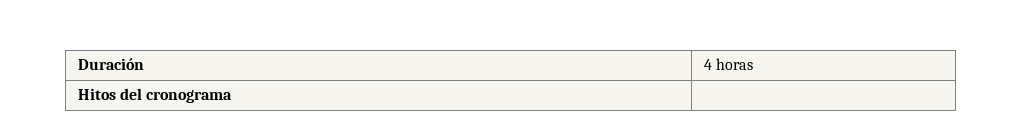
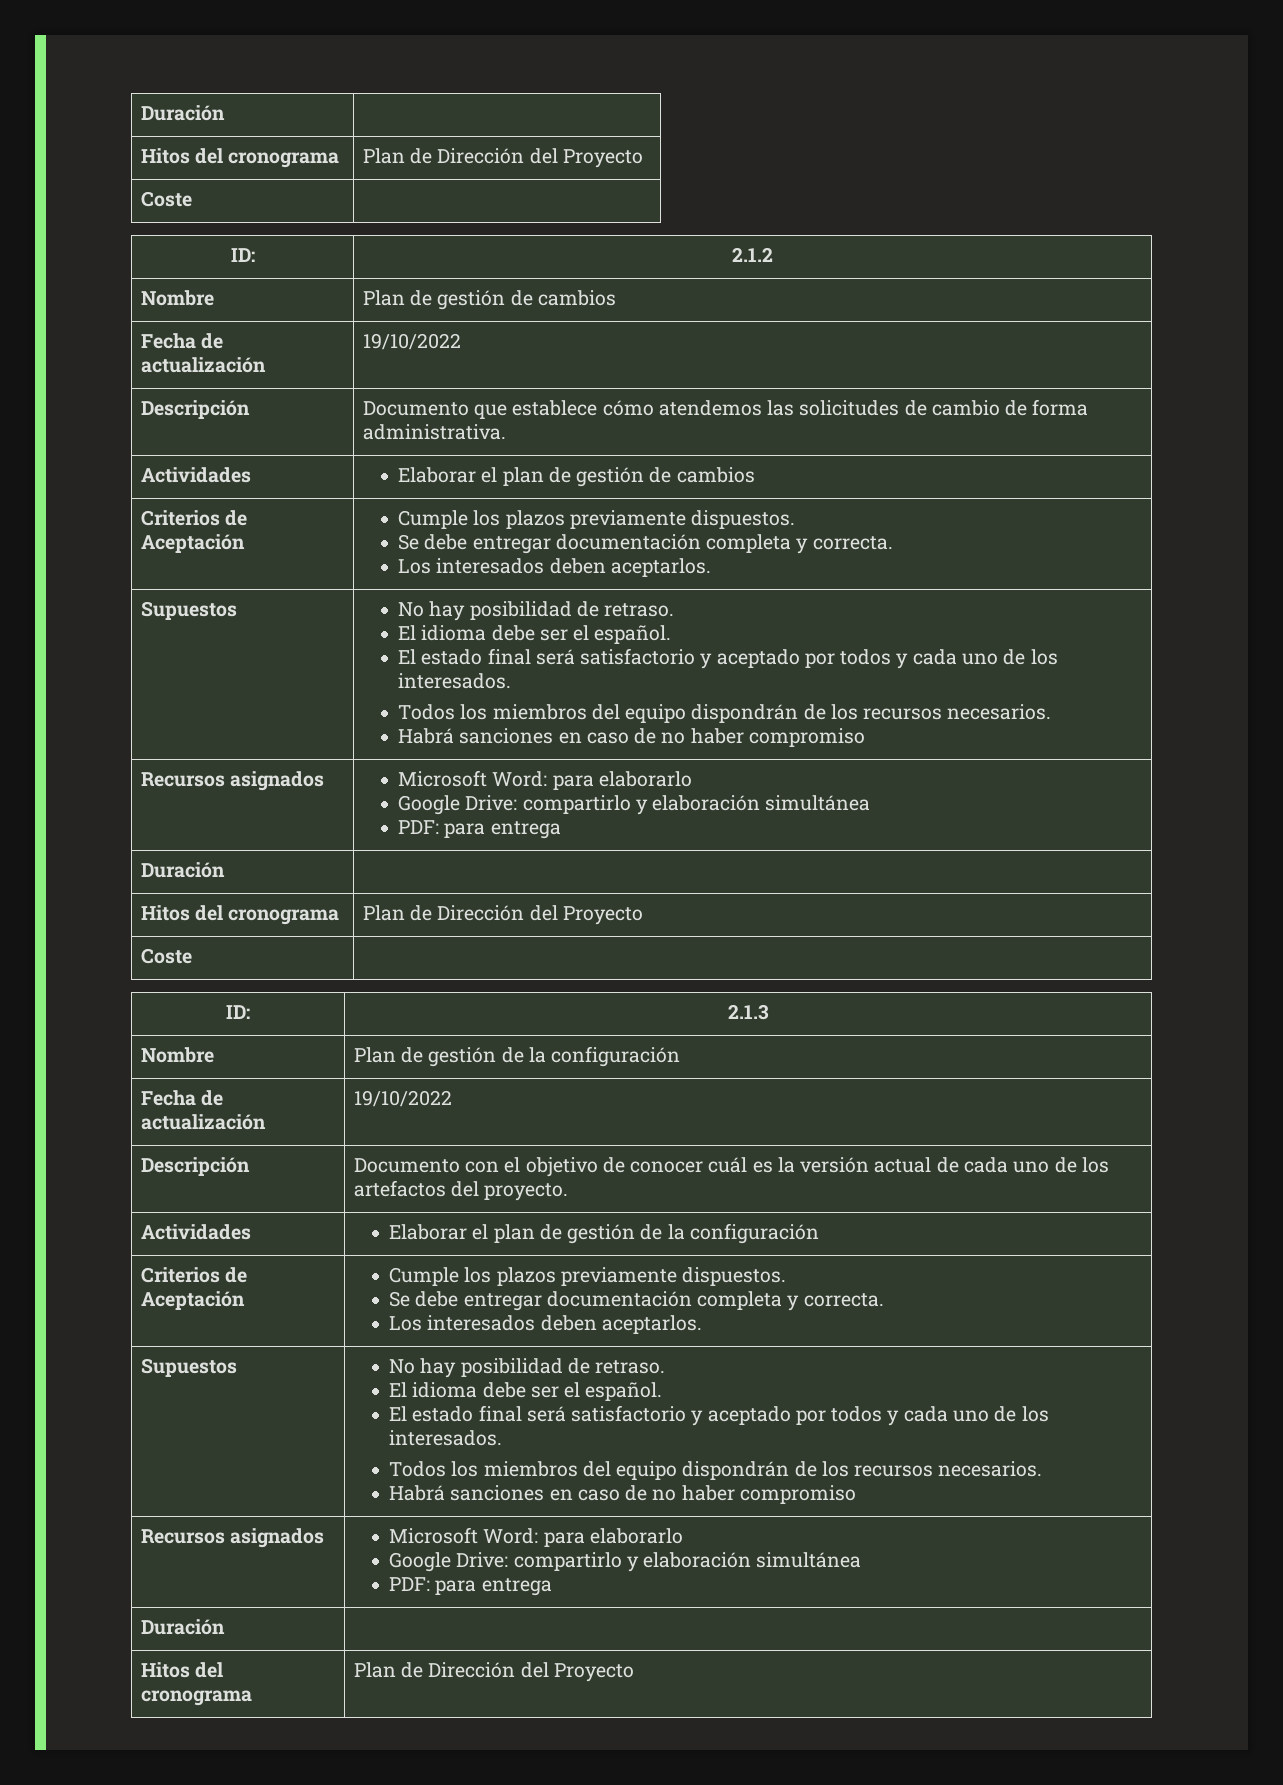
[77,58,144,70] [703,58,753,70] [77,88,233,103] Duración | 4 horas // Hitos del cronograma | -> [140,105,225,121] [140,148,340,168] [362,148,643,168] [140,191,192,207] [230,248,255,262] [732,247,773,262] [140,290,214,306] [362,290,616,310] [140,333,224,349] [140,357,266,373] [362,333,461,350] [140,400,250,419] [362,399,1089,419] [362,424,506,440] [140,467,251,483] [398,467,755,487] [140,510,248,526] [140,534,245,553] [398,510,796,529] [398,534,893,554] [398,558,711,577] [140,601,237,620] [398,601,675,621] [398,625,672,644] [398,648,1058,669] [398,673,512,689] [398,704,1052,723] [398,728,865,747] [140,771,325,791] [398,770,692,790] [398,795,871,815] [398,820,561,839] [140,862,225,878] [140,905,340,925] [362,905,643,925] [140,948,192,964] [226,1005,250,1019] [727,1004,769,1020] [140,1047,214,1063] [353,1046,681,1067] [140,1090,224,1106] [140,1114,266,1130] [353,1090,452,1107] [140,1157,250,1176] [353,1157,1109,1177] [353,1180,569,1201] [140,1224,251,1240] [389,1223,819,1244] [140,1267,248,1283] [140,1291,245,1310] [389,1267,787,1286] [389,1291,884,1311] [389,1315,702,1334] [140,1358,237,1377] [389,1358,666,1378] [389,1382,663,1401] [389,1405,1049,1426] [389,1430,503,1446] [389,1461,1043,1480] [389,1485,856,1504] [140,1528,325,1548] [389,1527,683,1547] [389,1552,862,1572] [389,1577,552,1596] [140,1619,225,1635] [140,1662,224,1678] [140,1690,252,1706] [353,1662,634,1682] Duración | // Hitos del cronograma | Plan de Dirección del Proyecto // Coste | // ID: | 2.1.2 // Nombre | Plan de gestión de cambios // Fecha de actualización | 19/10/2022 // Descripción | Documento que establece cómo atendemos las solicitudes de cambio de forma administrativa. // Actividades | Elaborar el plan de gestión de cambios // Criterios de Aceptación | Cumple los plazos previamente dispuestos. // Se debe entregar documentación completa y correcta. // Los interesados deben aceptarlos. // Supuestos | No hay posibilidad de retraso. // El idioma debe ser el español. // El estado final será satisfactorio y aceptado por todos y cada uno de los interesados. // Todos los miembros del equipo dispondrán de los recursos necesarios. // Habrá sanciones en caso de no haber compromiso // Recursos asignados | Microsoft Word: para elaborarlo // Google Drive: compartirlo y elaboración simultánea // PDF: para entrega // Duración | // Hitos del cronograma | Plan de Dirección del Proyecto // Coste | // ID: | 2.1.3 // Nombre | Plan de gestión de la configuración // Fecha de actualización | 19/10/2022 // Descripción | Documento con el objetivo de conocer cuál es la versión actual de cada uno de los artefactos del proyecto. // Actividades | Elaborar el plan de gestión de la configuración // Criterios de Aceptación | Cumple los plazos previamente dispuestos. // Se debe entregar documentación completa y correcta. // Los interesados deben aceptarlos. // Supuestos | No hay posibilidad de retraso. // El idioma debe ser el español. // El estado final será satisfactorio y aceptado por todos y cada uno de los interesados. // Todos los miembros del equipo dispondrán de los recursos necesarios. // Habrá sanciones en caso de no haber compromiso // Recursos asignados | Microsoft Word: para elaborarlo // Google Drive: compartirlo y elaboración simultánea // PDF: para entrega // Duración | // Hitos del cronograma | Plan de Dirección del Proyecto

